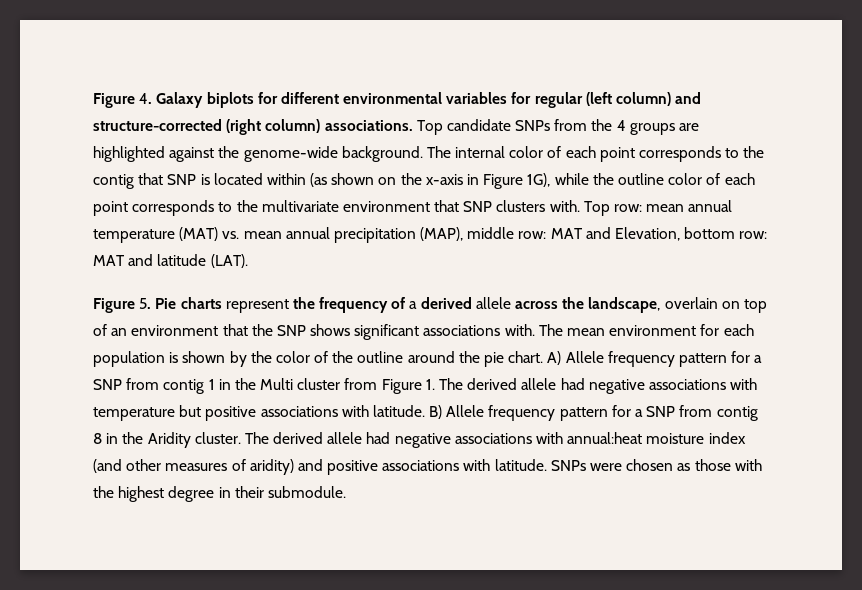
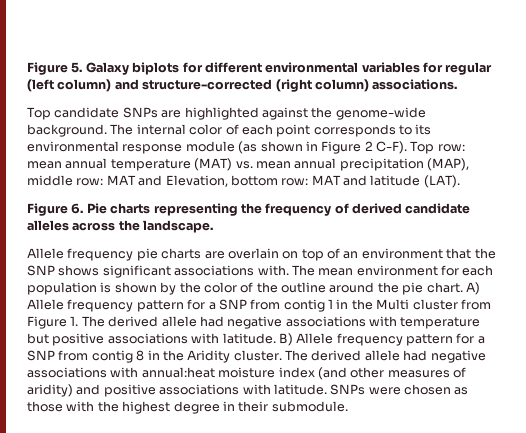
[93,93,153,108] Figure 4. -> [27,62,83,75] Figure 5.
(413, 125) none -> (458, 84) //
[554,119,675,135] from the 4 groups -> (158, 112) none
[743,146,765,158] [93,173,755,189] [93,200,580,216] the contig that SNP is located within (as shown on the x-axis in Figure 1G), while the outline color of each point corresponds to the multivariate environment that SNP clusters with. -> [415,124,432,135] [27,141,407,154] its environmental response module (as shown in Figure 2 C-F).
[139,298,152,309] 5. -> [71,203,84,214] 6.
[225,299,289,313] represent -> [153,203,238,216] representing
[409,297,661,313] a derived allele across the landscape, -> [352,203,471,214] [27,220,214,233] [27,248,225,261] derived candidate alleles across the landscape. // Allele frequency pie charts are

